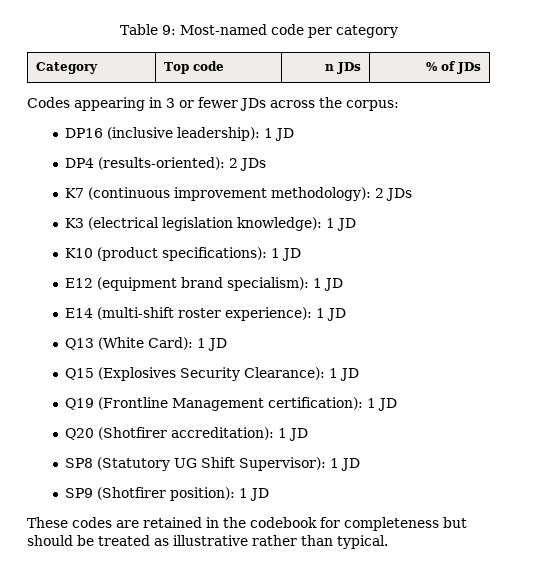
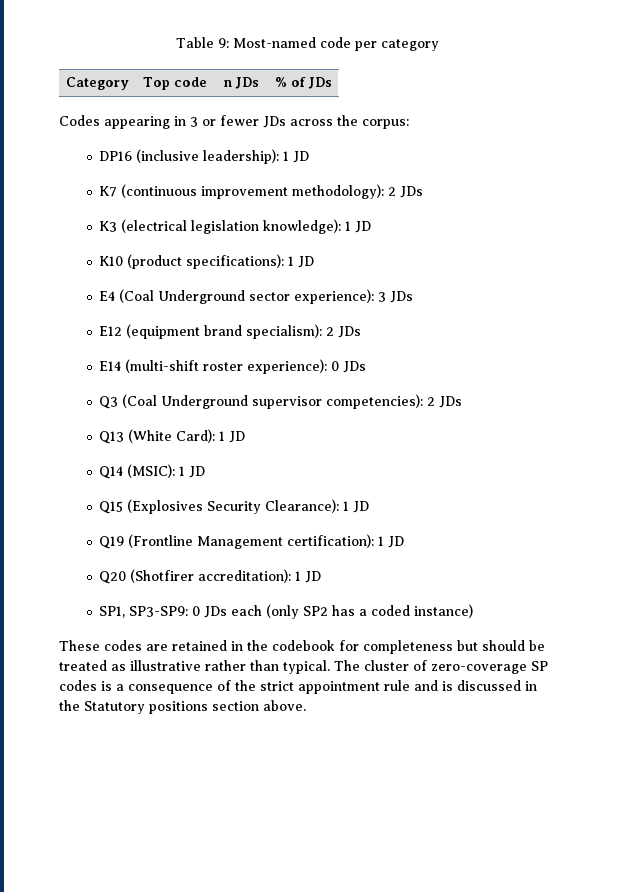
[65,157,267,171] // DP4 (results-oriented): 2 JDs -> (310, 157) none
(302, 254) none -> [99,289,414,304] // E4 (Coal Underground sector experience): 3 JDs
[313,278,344,291] 1 JD -> [326,326,362,338] 2 JDs
[316,308,347,321] 1 JD -> [331,361,367,373] [99,394,463,409] 0 JDs // Q3 (Coal Underground supervisor competencies): 2 JDs
(228, 344) none -> [99,464,206,479] // Q14 (MSIC): 1 JD
[65,457,361,471] [65,487,270,501] SP8 (Statutory UG Shift Supervisor): 1 JD // SP9 (Shotfirer position): 1 JD -> [99,604,474,619] SP1, SP3-SP9: 0 JDs each (only SP2 has a coded instance)
(388, 542) none -> [334,660,548,674] [59,680,537,694] [59,700,306,714] The cluster of zero-coverage SP codes is a consequence of the strict appointment rule and is discussed in the Statutory positions section above.

